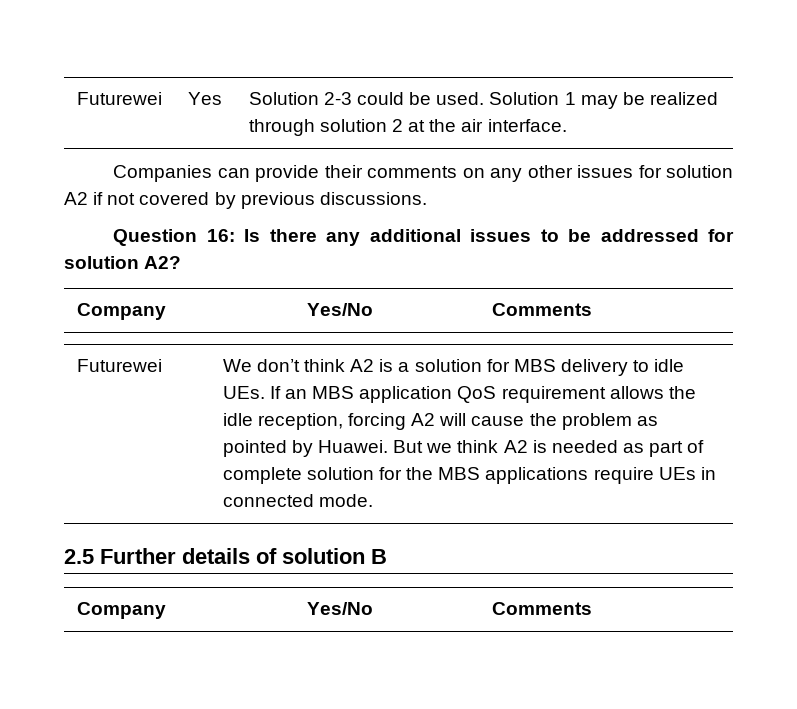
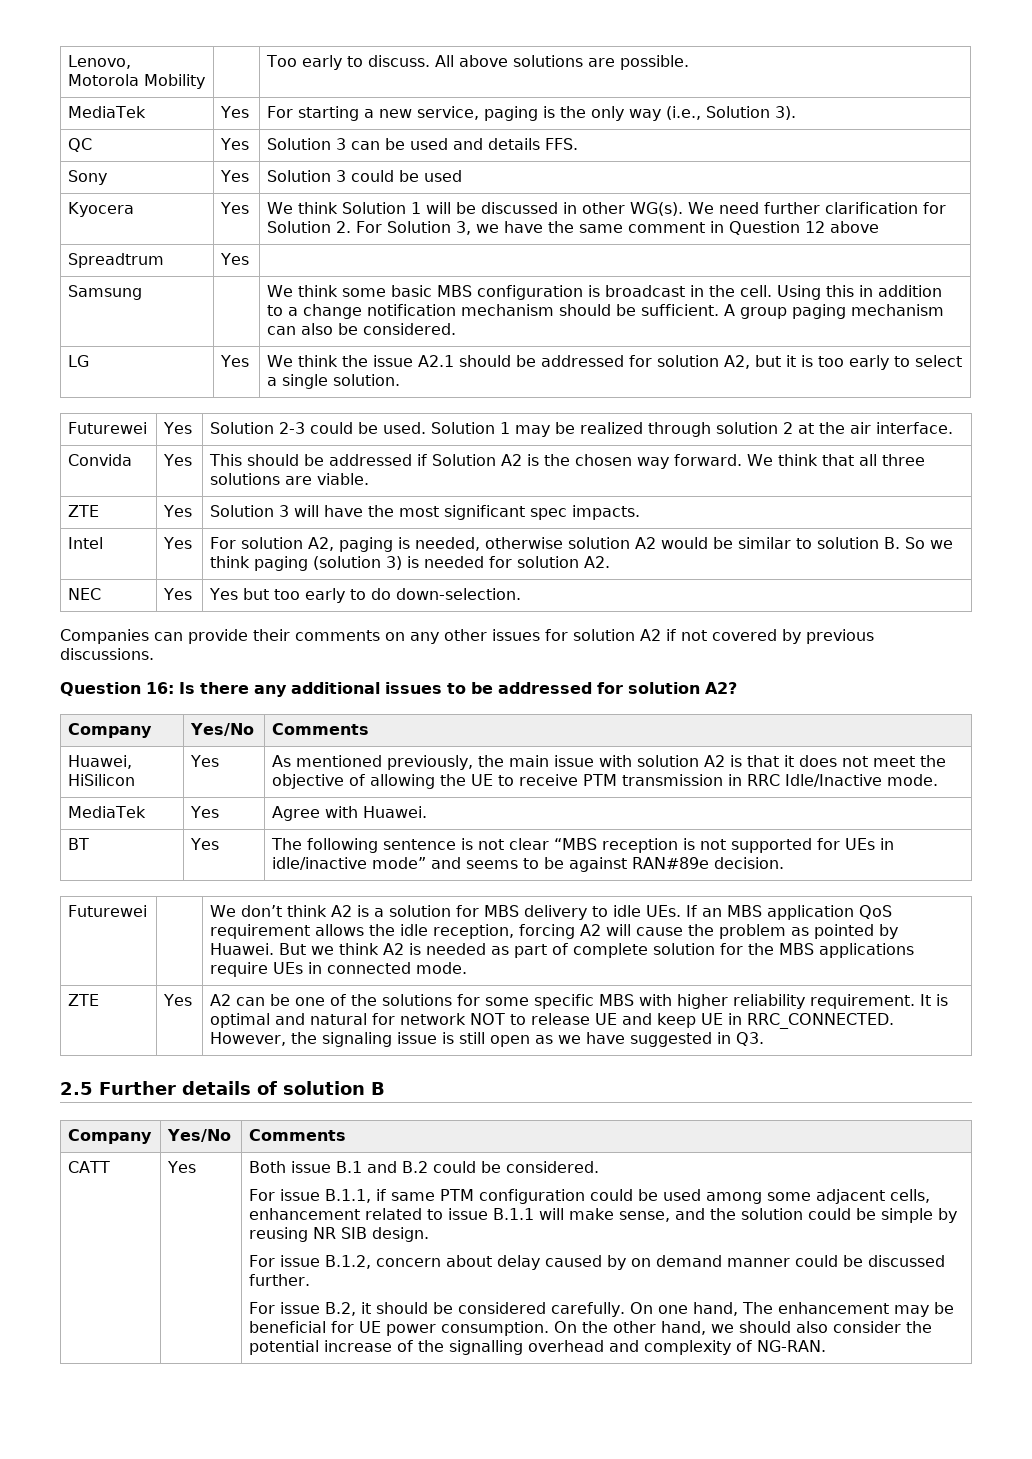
(76, 98) none -> [68,55,132,69] [68,74,206,89] [266,55,690,70] [68,106,147,118] [220,106,250,118] [267,106,797,121] [68,138,93,152] [220,138,250,150] [267,138,579,150] [68,170,108,185] [220,170,250,182] [267,170,463,182] [68,202,135,217] [220,202,250,214] [267,202,947,216] [267,221,880,235] [68,253,165,268] [220,253,250,265] [68,285,143,300] [267,285,943,300] [267,304,945,319] [267,323,457,335] [68,355,90,367] [220,355,250,367] [267,355,963,370] [267,374,401,389] Lenovo, Motorola Mobility | | Too early to discuss. All above solutions are possible. // MediaTek | Yes | For starting a new service, paging is the only way (i.e., Solution 3). // QC | Yes | Solution 3 can be used and details FFS. // Sony | Yes | Solution 3 could be used // Kyocera | Yes | We think Solution 1 will be discussed in other WG(s). We need further clarification for Solution 2. For Solution 3, we have the same comment in Question 12 above // Spreadtrum | Yes | // Samsung | | We think some basic MBS configuration is broadcast in the cell. Using this in addition to a change notification mechanism should be sufficient. A group paging mechanism can also be considered. // LG | Yes | We think the issue A2.1 should be addressed for solution A2, but it is too early to select a single solution. //
(567, 125) none -> [68,454,133,466] [163,454,193,466] [209,454,926,469] [210,473,370,485] [68,505,100,517] [163,505,193,517] [210,505,641,520] [68,537,104,549] [163,537,193,549] [210,537,954,552] [210,556,611,571] [68,588,102,600] [163,588,193,600] [209,588,522,603] // Convida | Yes | This should be addressed if Solution A2 is the chosen way forward. We think that all three solutions are viable. // ZTE | Yes | Solution 3 will have the most significant spec impacts. // Intel | Yes | For solution A2, paging is needed, otherwise solution A2 would be similar to solution B. So we think paging (solution 3) is needed for solution A2. // NEC | Yes | Yes but too early to do down-selection.
(592, 309) none -> [68,755,133,769] [68,774,136,786] [190,755,220,767] [272,755,947,770] [272,774,939,789] [68,806,147,818] [190,806,220,818] [272,806,428,821] [68,838,90,850] [190,838,220,850] [271,838,895,853] [272,857,785,872] // Huawei, HiSilicon | Yes | As mentioned previously, the main issue with solution A2 is that it does not meet the objective of allowing the UE to receive PTM transmission in RRC Idle/Inactive mode. // MediaTek | Yes | Agree with Huawei. // BT | Yes | The following sentence is not clear “MBS reception is not supported for UEs in idle/inactive mode” and seems to be against RAN#89e decision.
(373, 500) none -> [68,994,100,1006] [163,994,193,1006] [210,994,949,1009] [210,1013,895,1029] [210,1032,765,1047] // ZTE | Yes | A2 can be one of the solutions for some specific MBS with higher reliability requirement. It is optimal and natural for network NOT to release UE and keep UE in RRC_CONNECTED. However, the signaling issue is still open as we have suggested in Q3.
(592, 608) none -> [68,1161,111,1173] [167,1161,197,1173] [249,1161,600,1173] [249,1189,931,1204] [249,1208,958,1223] [249,1227,430,1242] [249,1255,946,1270] [249,1274,311,1286] [249,1302,955,1317] [249,1321,933,1336] [249,1340,827,1355] // CATT | Yes | Both issue B.1 and B.2 could be considered. // For issue B.1.1, if same PTM configuration could be used among some adjacent cells, enhancement related to issue B.1.1 will make sense, and the solution could be simple by reusing NR SIB design. // For issue B.1.2, concern about delay caused by on demand manner could be discussed further. // For issue B.2, it should be considered carefully. On one hand, The enhancement may be beneficial for UE power consumption. On the other hand, we should also consider the potential increase of the signalling overhead and complexity of NG-RAN.

